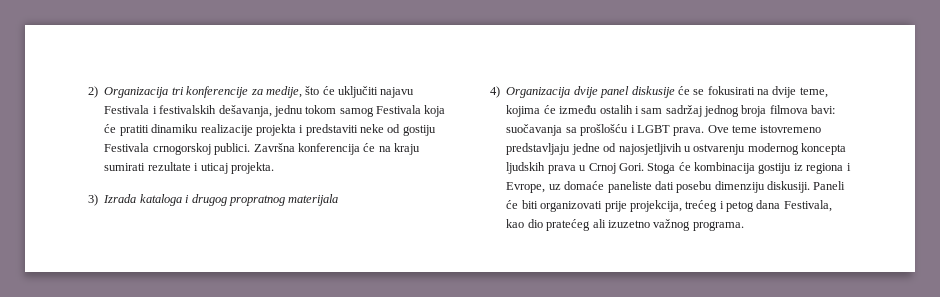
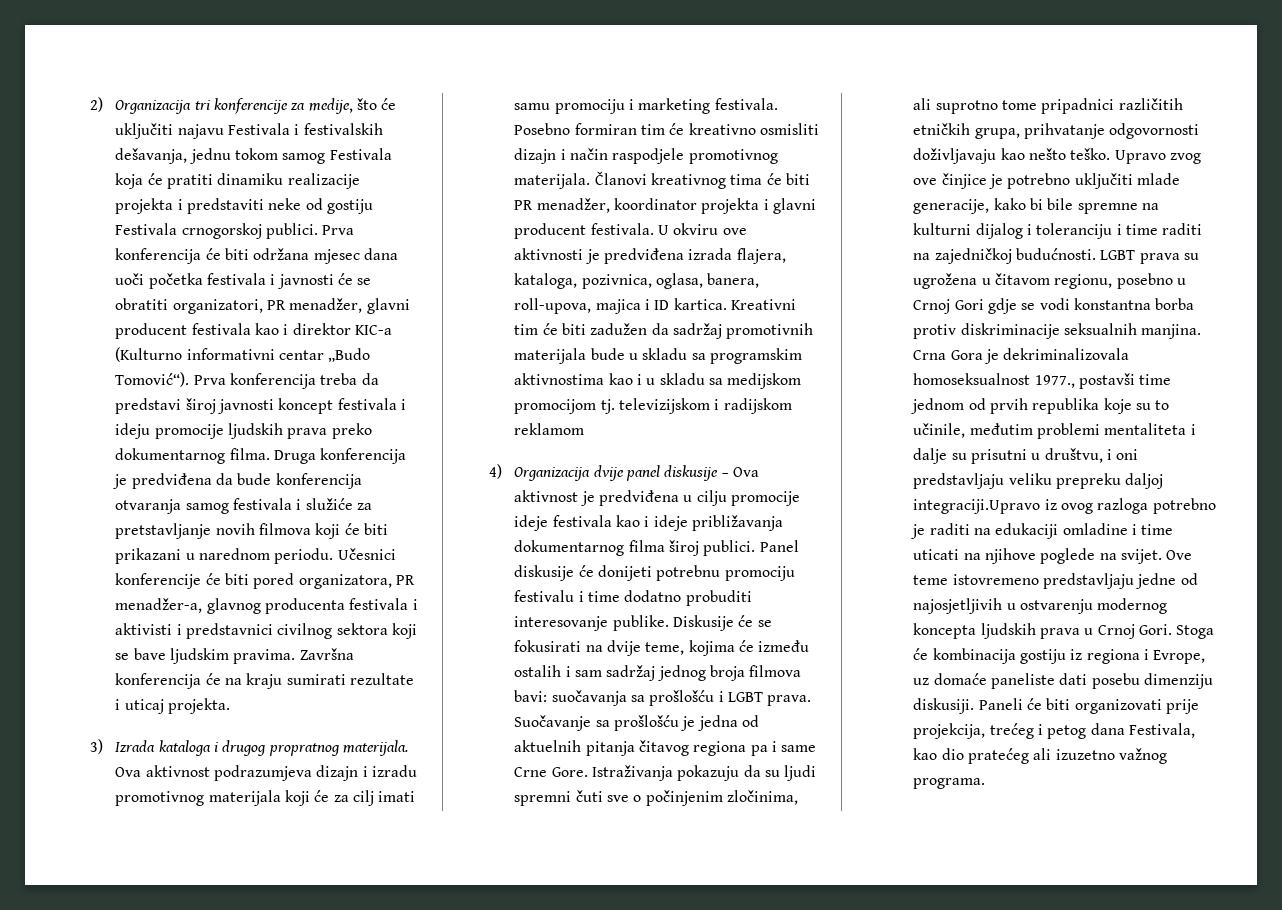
(251, 149) none -> [322,225,355,235] [115,248,398,264] [115,273,372,289] [115,298,410,314] [115,323,392,339] [115,347,371,362] [115,372,379,389] [115,398,406,414] [115,423,372,439] [115,448,407,464] [113,473,362,489] [115,498,372,514] [115,523,388,539] [115,548,396,564] [115,573,415,589] [115,598,418,614] [115,623,417,639] [115,648,296,664] Prva konferencija će biti održana mjesec dana uoči početka festivala i javnosti će se obratiti organizatori, PR menadžer, glavni producent festivala kao i direktor KIC-a (Kulturno informativni centar „Budo Tomović“). Prva konferencija treba da predstavi široj javnosti koncept festivala i ideju promocije ljudskih prava preko dokumentarnog filma. Druga konferencija je predviđena da bude konferencija otvaranja samog festivala i služiće za pretstavljanje novih filmova koji će biti prikazani u narednom periodu. Učesnici konferencije će biti pored organizatora, PR menadžer-a, glavnog producenta festivala i aktivisti i predstavnici civilnog sektora koji se bave ljudskim pravima.
[288,194,339,206] materijala -> [342,740,408,756] [115,765,417,781] [115,790,416,806] [514,98,778,114] [514,123,819,135] [514,148,778,164] [514,171,810,189] [514,198,816,214] [514,223,747,239] [514,248,786,264] [514,273,760,289] [514,298,796,314] [514,323,814,339] [514,348,802,364] [514,373,802,389] [514,398,792,414] [514,423,585,435] materijala. Ova aktivnost podrazumjeva dizajn i izradu promotivnog materijala koji će za cilj imati samu promociju i marketing festivala. Posebno formiran tim će kreativno osmisliti dizajn i način raspodjele promotivnog materijala. Članovi kreativnog tima će biti PR menadžer, koordinator projekta i glavni producent festivala. U okviru ove aktivnosti je predviđena izrada flajera, kataloga, pozivnica, oglasa, banera, roll-upova, majica i ID kartica. Kreativni tim će biti zadužen da sadržaj promotivnih materijala bude u skladu sa programskim aktivnostima kao i u skladu sa medijskom promocijom tj. televizijskom i radijskom reklamom
(675, 92) none -> [721,467,759,477] [514,490,800,506] [514,515,783,531] [514,540,799,556] [514,565,795,581] [514,590,752,606] [514,615,734,631] – Ova aktivnost je predviđena u cilju promocije ideje festivala kao i ideje približavanja dokumentarnog filma široj publici. Panel diskusije će donijeti potrebnu promociju festivalu i time dodatno probuditi interesovanje publike. Diskusije
(705, 131) none -> [514,715,759,731] [514,740,817,756] [514,765,817,781] [514,790,798,806] [913,98,1183,114] [913,123,1200,139] [913,148,1201,164] [913,173,1180,189] [913,198,1159,214] [913,223,1203,239] [913,248,1199,264] [913,273,1186,289] [913,298,1195,314] [913,323,1202,339] [913,348,1130,364] [913,373,1172,389] [911,398,1170,414] [913,423,1196,439] [913,448,1139,464] [913,473,1164,489] [913,498,1216,514] [911,523,1174,539] [913,548,1162,564] Suočavanje sa prošlošću je jedna od aktuelnih pitanja čitavog regiona pa i same Crne Gore. Istraživanja pokazuju da su ljudi spremni čuti sve o počinjenim zločinima, ali suprotno tome pripadnici različitih etničkih grupa, prihvatanje odgovornosti doživljavaju kao nešto teško. Upravo zvog ove činjice je potrebno uključiti mlade generacije, kako bi bile spremne na kulturni dijalog i toleranciju i time raditi na zajedničkoj budućnosti. LGBT prava su ugrožena u čitavom regionu, posebno u Crnoj Gori gdje se vodi konstantna borba protiv diskriminacije seksualnih manjina. Crna Gora je dekriminalizovala homoseksualnost 1977., postavši time jednom od prvih republika koje su to učinile, međutim problemi mentaliteta i dalje su prisutni u društvu, i oni predstavljaju veliku prepreku daljoj integraciji.Upravo iz ovog razloga potrebno je raditi na edukaciji omladine i time uticati na njihove poglede na svijet.

